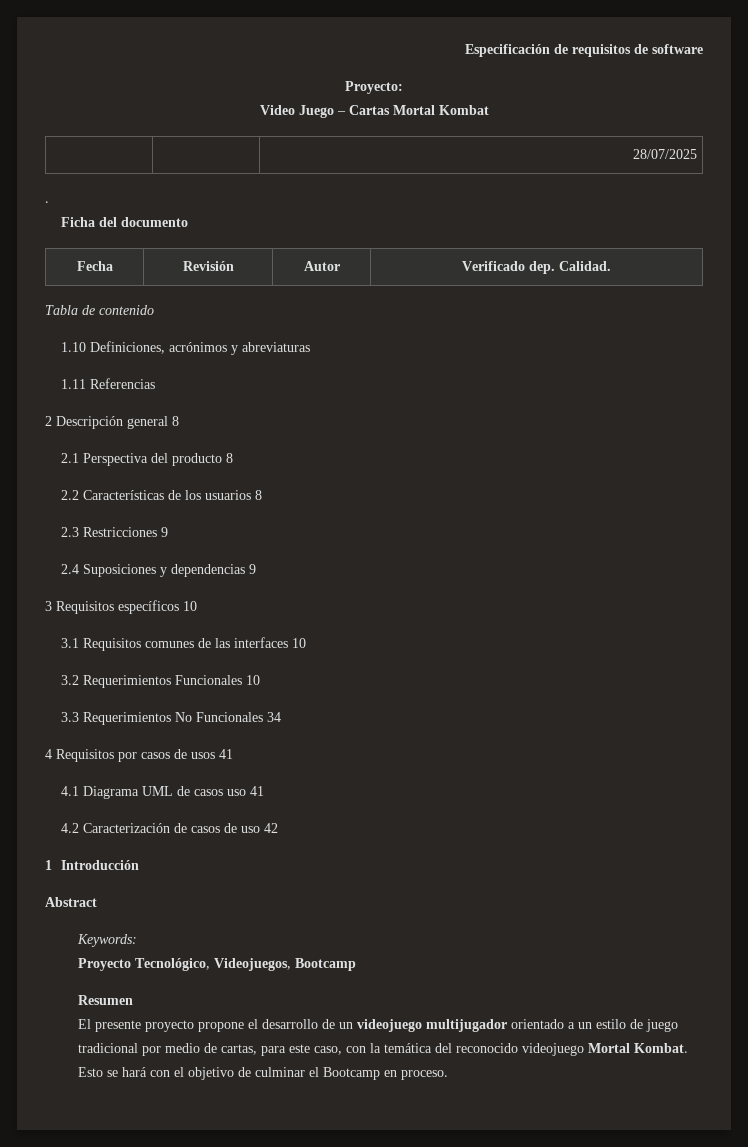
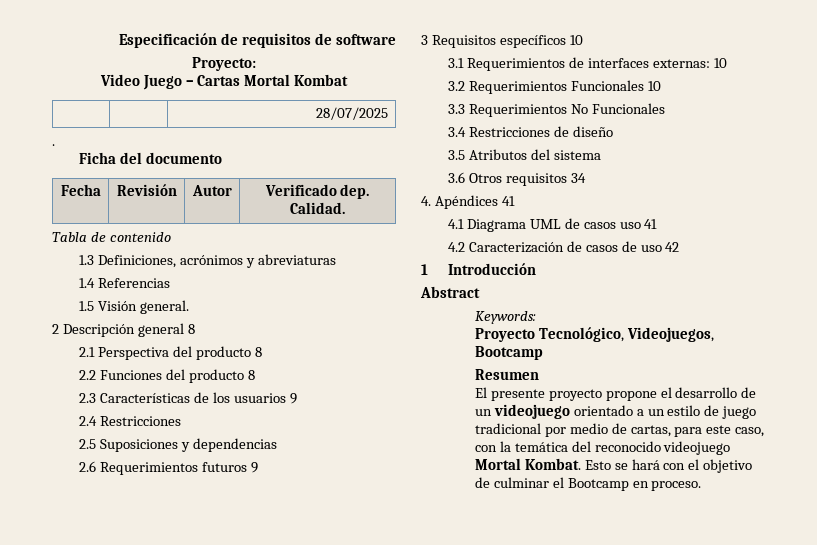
[61,342,87,352] 1.10 -> [78,255,94,265] 1.3
[61,379,87,389] 1.11 -> [78,278,95,288] 1.4
(156, 383) none -> [78,300,189,314] // 1.5 Visión general.
(80, 495) none -> [99,369,255,383] [78,393,96,403] Funciones del producto 8 // 2.3
[255,490,263,500] [61,527,158,537] 8 // 2.3 Restricciones -> (286, 398) none
(80, 569) none -> [99,416,181,426] [78,439,96,449] Restricciones // 2.5
(246, 570) none -> [78,461,247,475] // 2.6 Requerimientos futuros
[83,637,289,651] Requisitos comunes de las interfaces -> [466,57,710,71] Requerimientos de interfaces externas:
[267,712,282,722] [45,749,215,762] 34 // 4 Requisitos por casos de usos -> [447,126,613,137] [447,149,601,160] [447,172,586,186] [421,195,498,209] // 3.4 Restricciones de diseño // 3.5 Atributos del sistema // 3.6 Otros requisitos 34 // 4. Apéndices
[425,1019,507,1032] multijugador -> (570, 411) none

